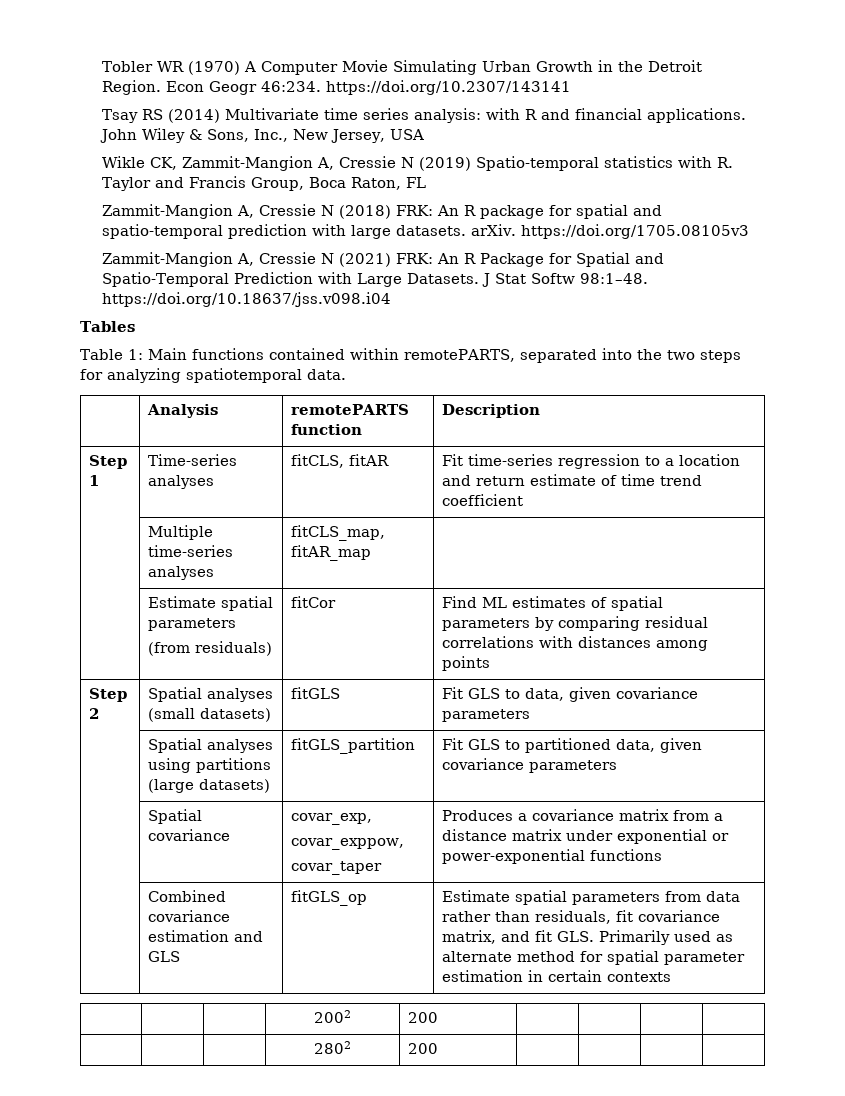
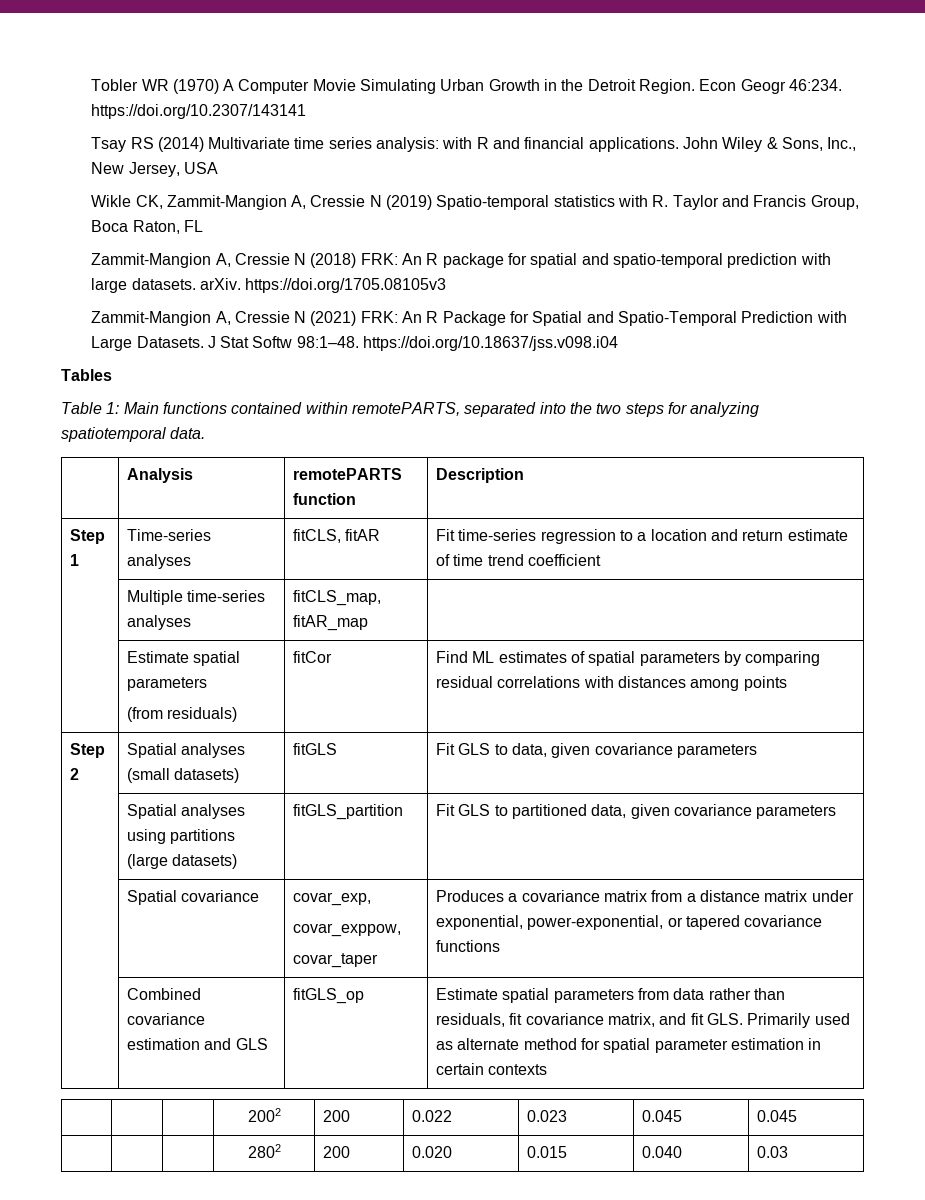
[617,829,730,844] [442,849,586,864] exponential or power-exponential -> [436,915,823,930] exponential, power-exponential, or tapered covariance
[314,1041,351,1054] [408,1043,439,1054] | | | // | | | 2802 | 200 | | | | -> [412,1110,453,1122] [527,1110,568,1122] [642,1110,683,1122] [757,1110,798,1122] [247,1144,281,1158] [323,1146,351,1158] [412,1146,453,1158] [527,1146,568,1158] [642,1146,683,1158] [757,1146,789,1158] 0.022 | 0.023 | 0.045 | 0.045 // | | | 2802 | 200 | 0.020 | 0.015 | 0.040 | 0.03

